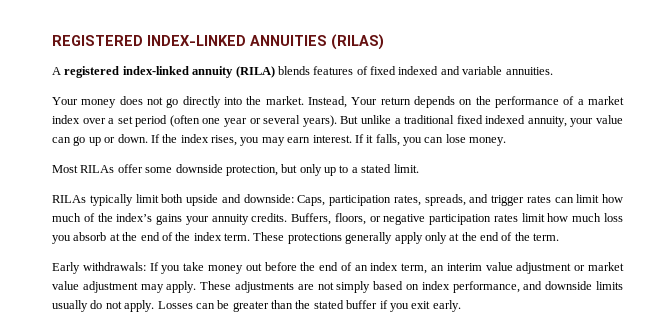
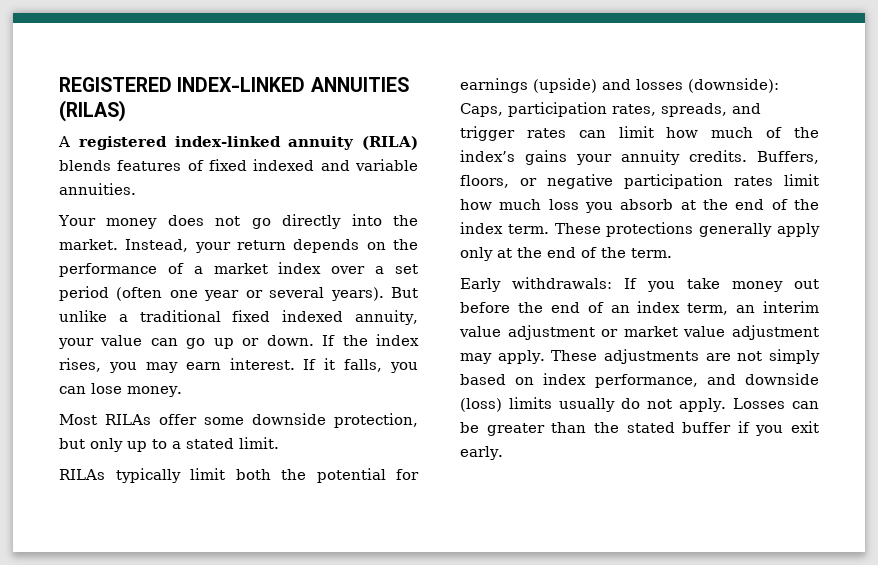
[351,97,378,105] Your -> [194,242,231,253] your
[186,194,294,206] upside and downside: -> [281,468,419,483] [460,78,779,93] the potential for earnings (upside) and losses (downside):
(593, 285) none -> [460,398,502,412] (loss)

